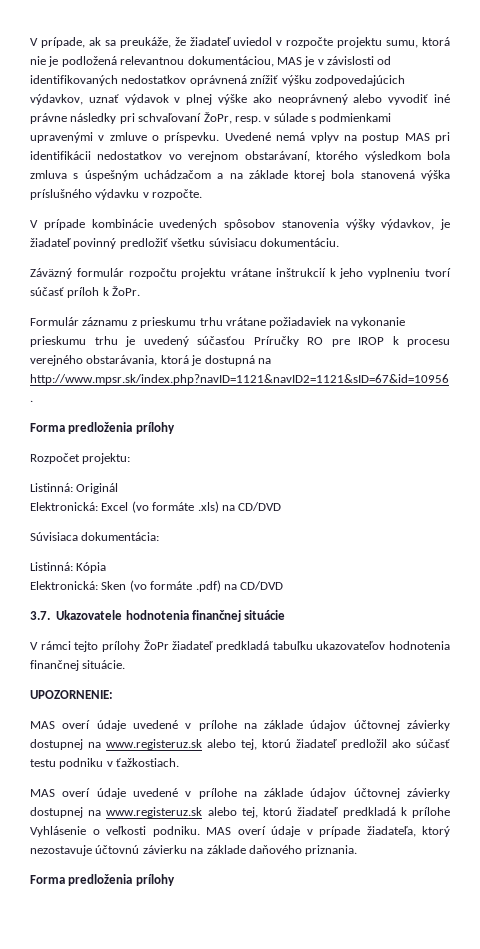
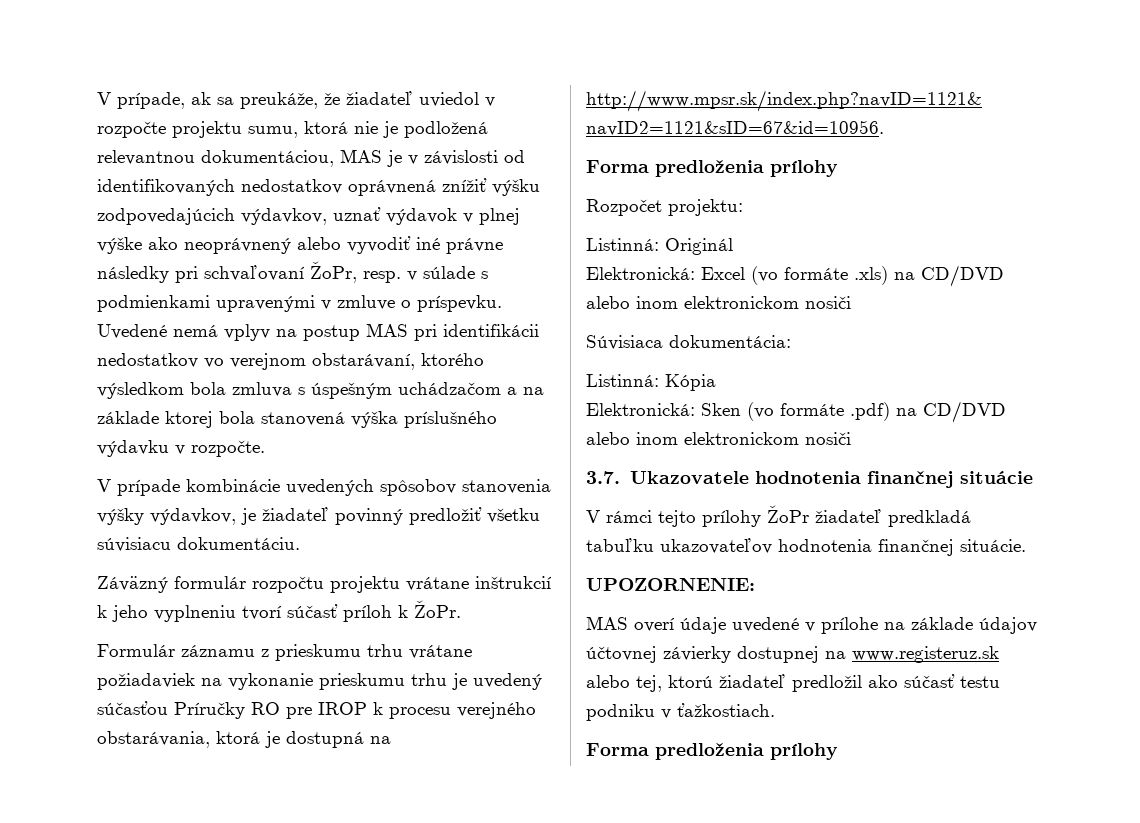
(282, 506) none -> [586,296,851,309] alebo inom elektronickom nosiči
(284, 585) none -> [586,432,851,445] alebo inom elektronickom nosiči
[30,788,451,799] [30,807,451,818] [30,826,450,837] [30,845,358,856] // MAS overí údaje uvedené v prílohe na základe údajov účtovnej závierky dostupnej na www.registeruz.sk alebo tej, ktorú žiadateľ predkladá k prílohe Vyhlásenie o veľkosti podniku. MAS overí údaje v prípade žiadateľa, ktorý nezostavuje účtovnú závierku na základe daňového priznania. -> (775, 710) none

